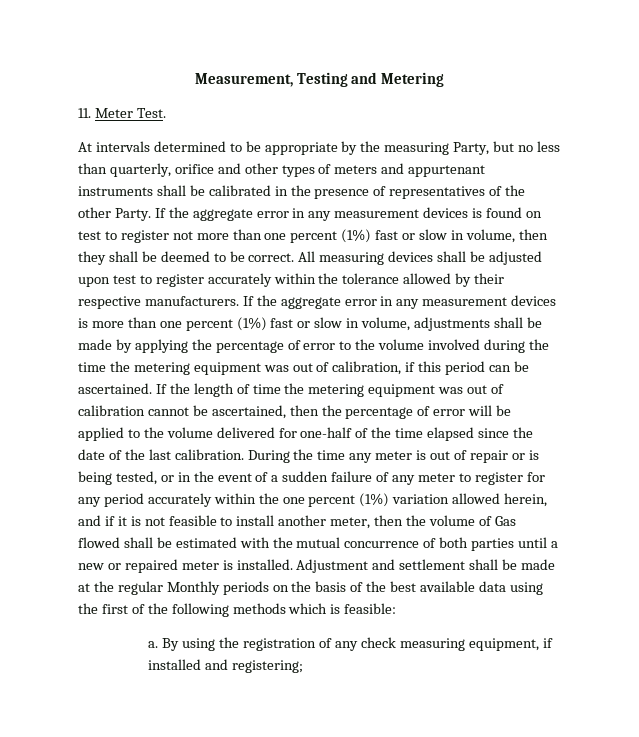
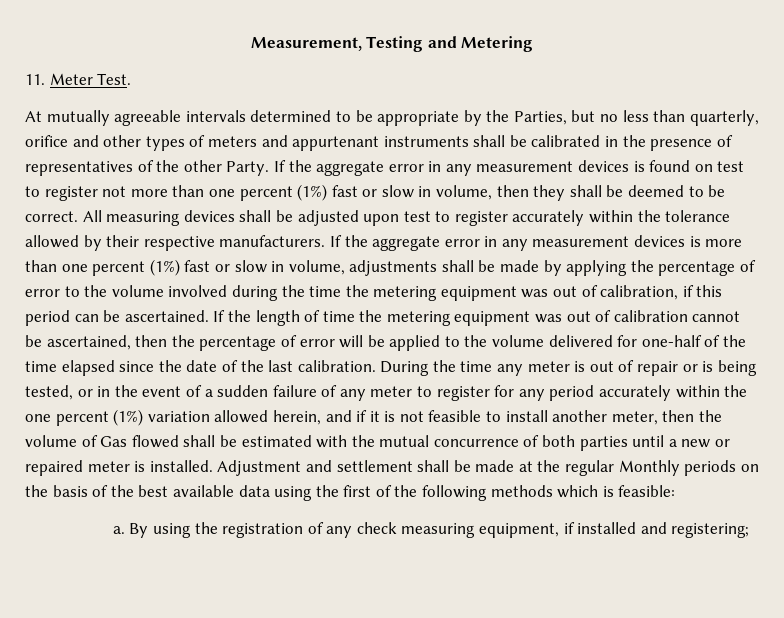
(92, 147) none -> [46,110,182,126] mutually agreeable
[384,142,490,155] measuring Party, -> [513,111,567,125] Parties,

